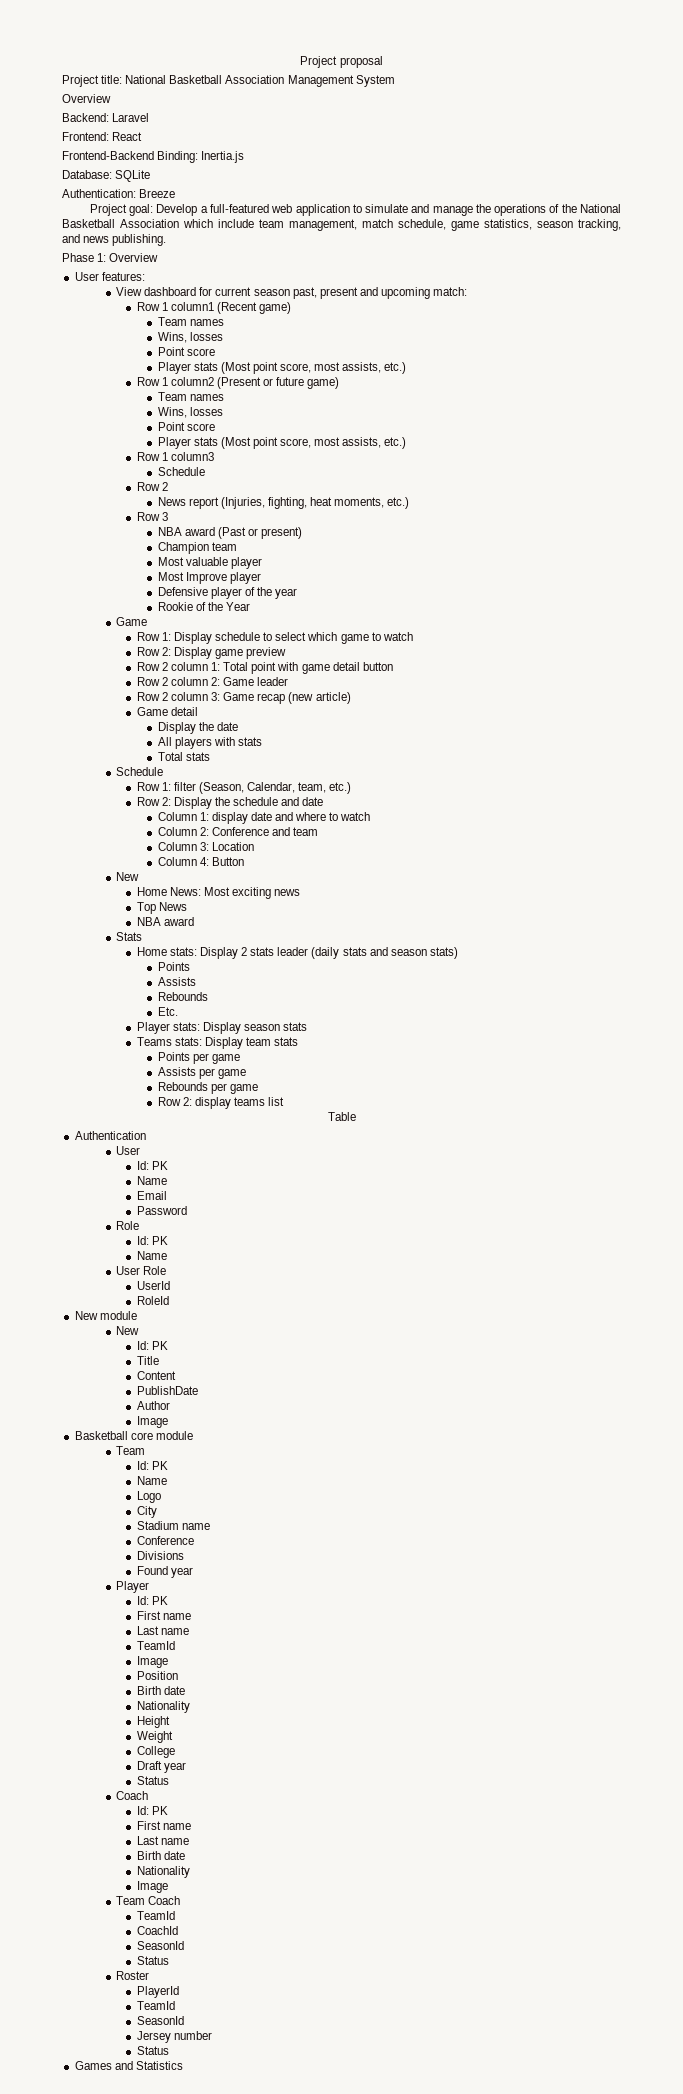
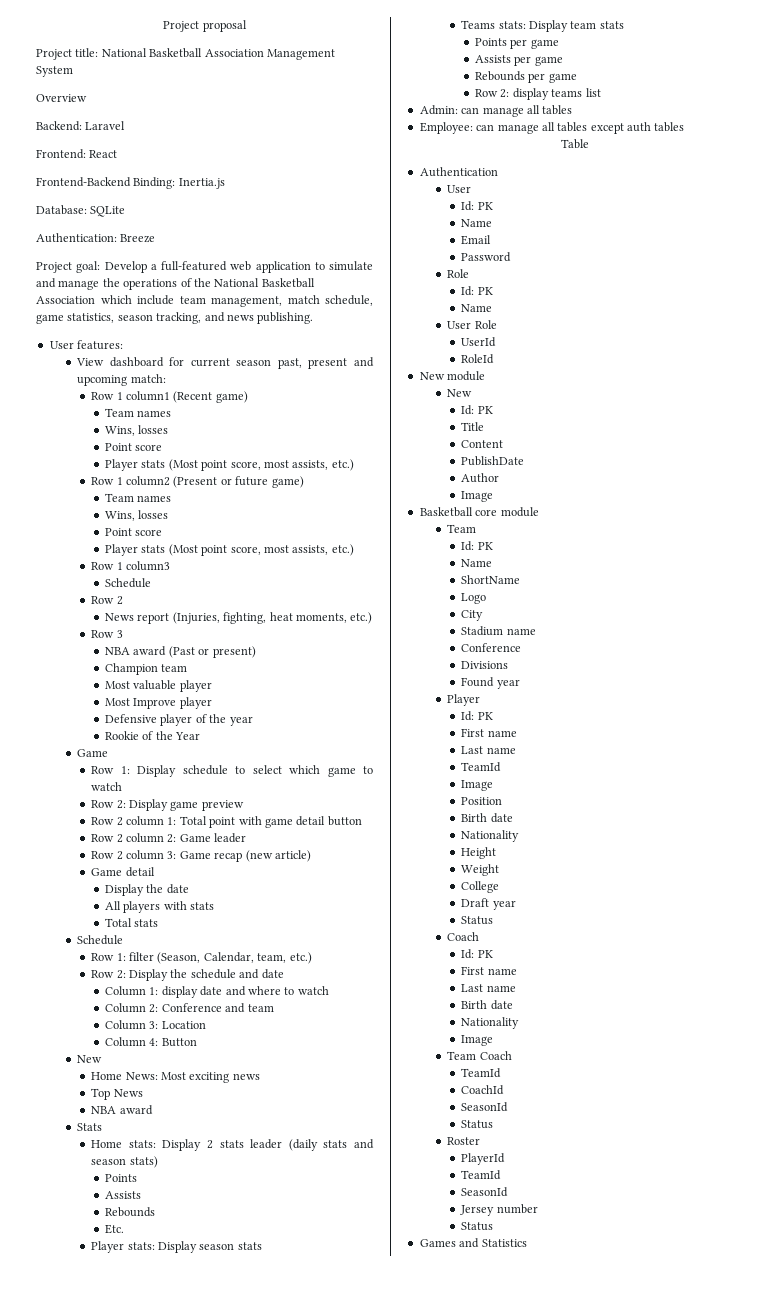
[62,253,159,262] // Phase 1: Overview -> (314, 318) none
(284, 1101) none -> [419,105,573,117] [419,122,685,134] // Admin: can manage all tables // Employee: can manage all tables except auth tables
(167, 1480) none -> [461,575,521,584] // ShortName

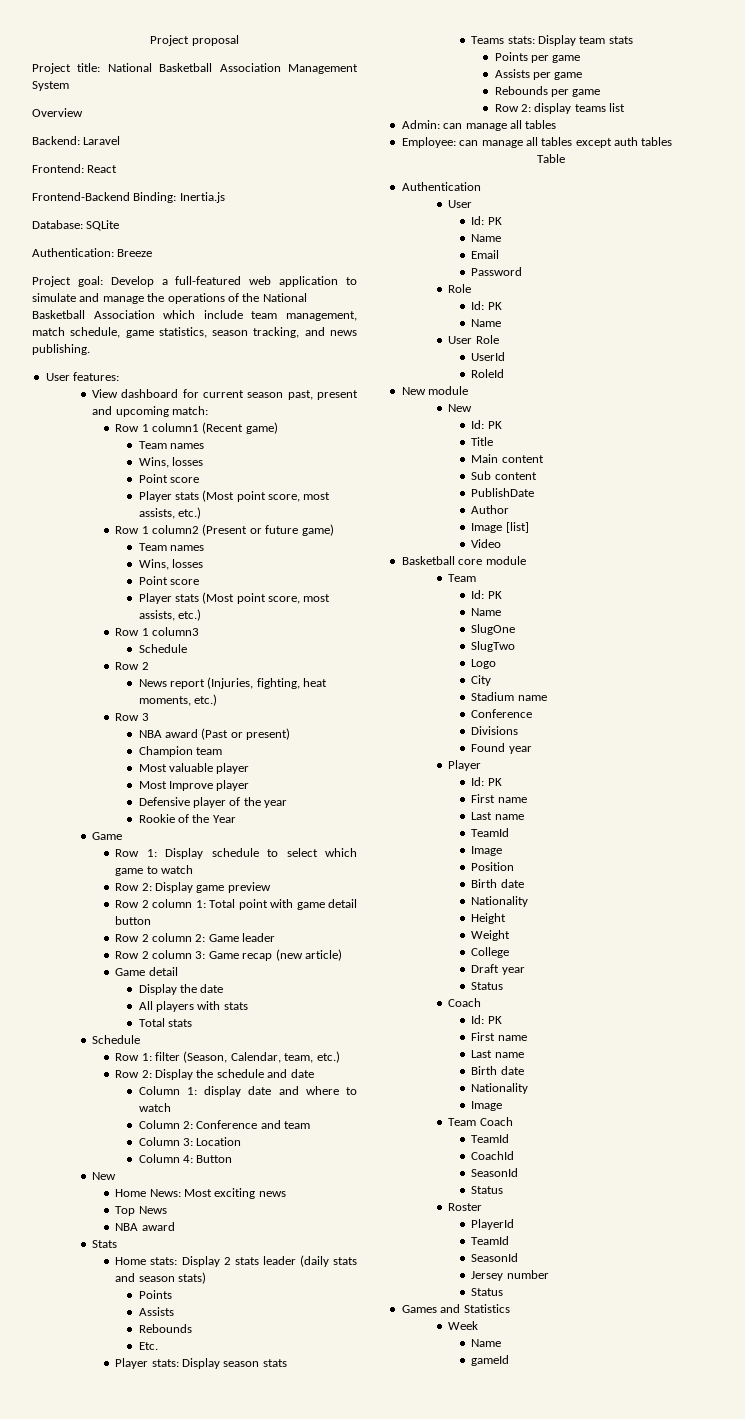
[461,440,504,448] Content -> [471,454,544,463] [471,471,537,480] Main content // Sub content
(494, 496) none -> [505,522,529,533] [471,539,502,548] [list] // Video
[461,575,521,584] ShortName -> [471,624,516,635] [471,641,516,652] SlugOne // SlugTwo
(527, 1243) none -> [448,1321,479,1330] [471,1339,502,1347] [471,1355,510,1366] // Week // Name // gameId

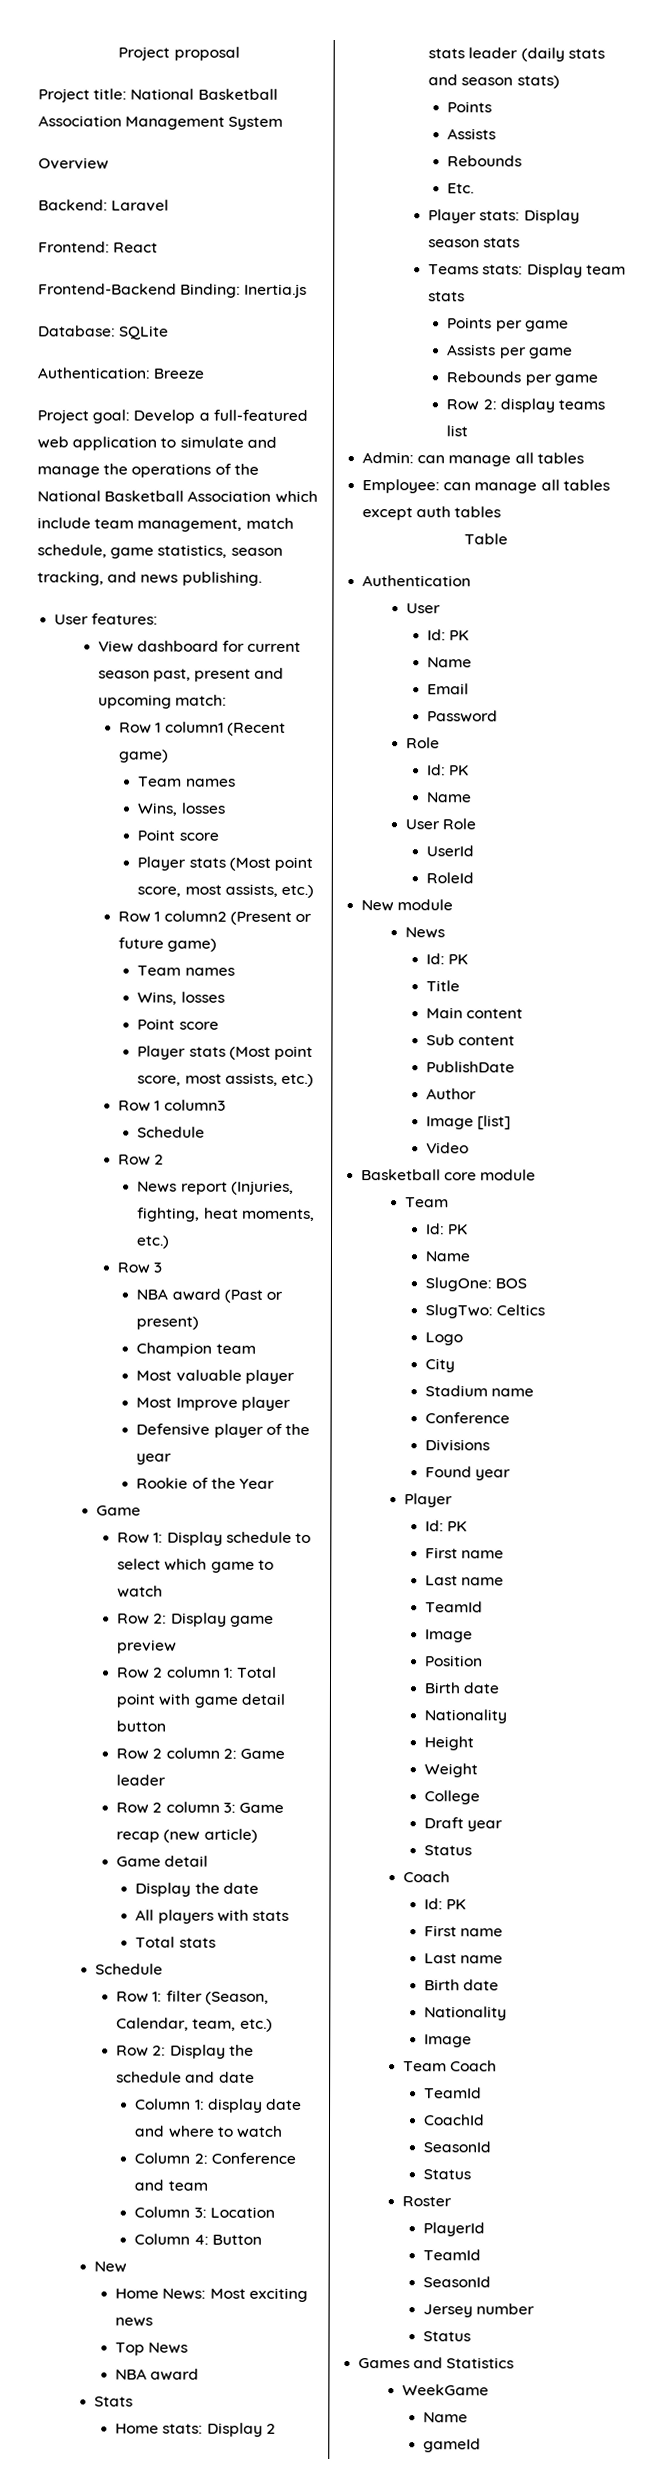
[448,404,473,412] New -> [404,927,445,939] News
[471,624,516,635] [471,641,516,652] SlugOne // SlugTwo -> [425,1277,528,1292] [425,1304,546,1319] SlugOne: BOS // SlugTwo: Celtics
[448,1321,479,1330] Week -> [401,2384,489,2396] WeekGame

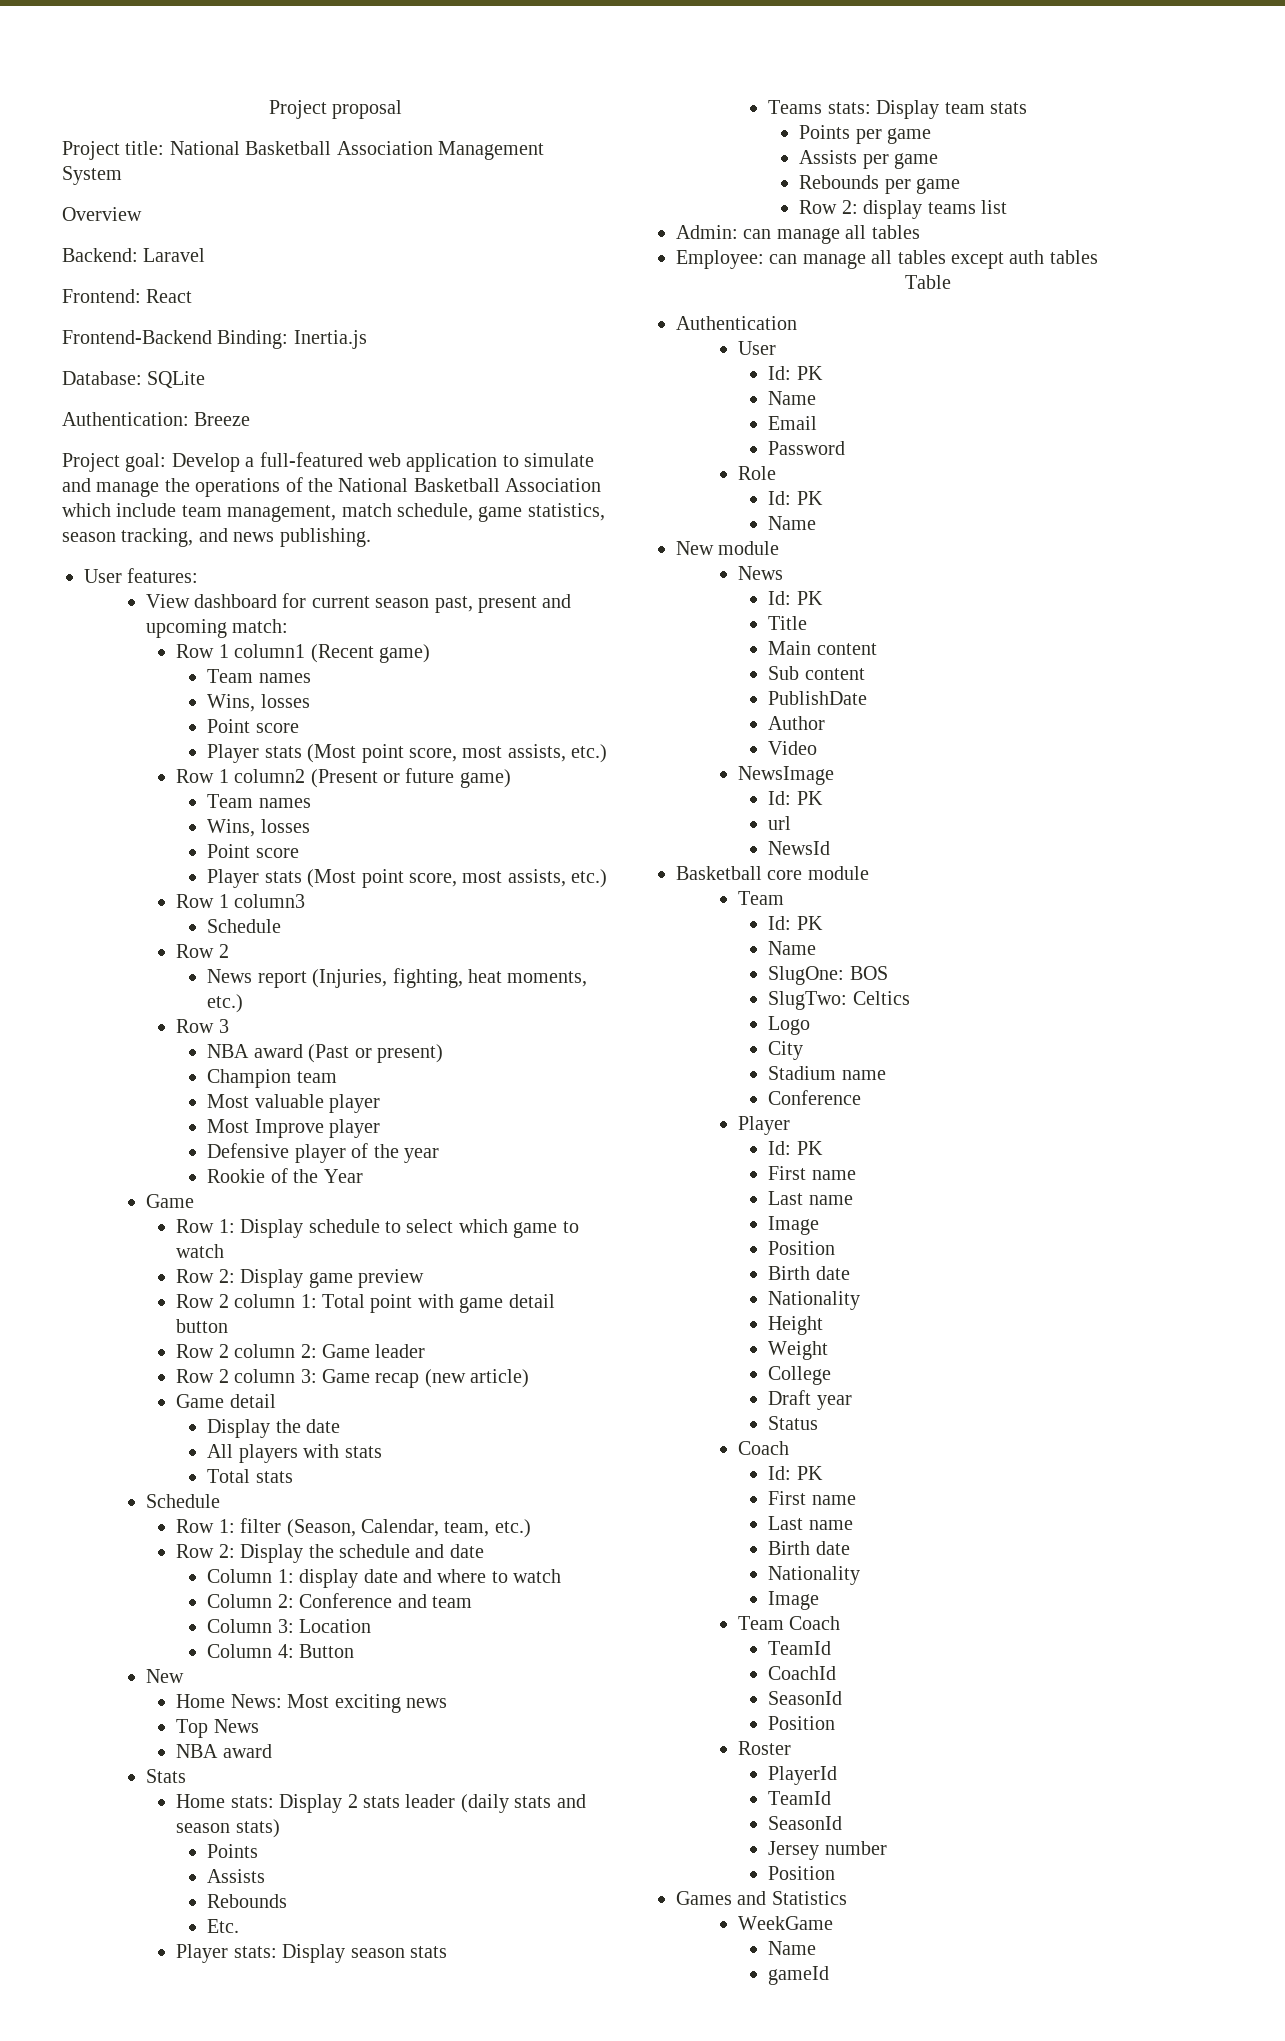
[404,818,476,830] [426,845,475,857] [426,872,475,884] // User Role // UserId // RoleId -> (817, 523) none
[426,1115,512,1130] [426,1142,470,1154] Image [list] // Video -> [768,741,818,755] [737,766,834,785] [768,791,823,805] [768,816,792,830] [768,841,831,855] Video // NewsImage // Id: PK // url // NewsId
[425,1439,491,1452] [425,1466,512,1481] // Divisions // Found year -> (862, 1097) none
[425,1601,484,1613] // TeamId -> (853, 1200) none
[423,2169,472,2180] Status -> [768,1716,836,1730] Position
[423,2331,472,2342] Status -> [768,1866,836,1880] Position

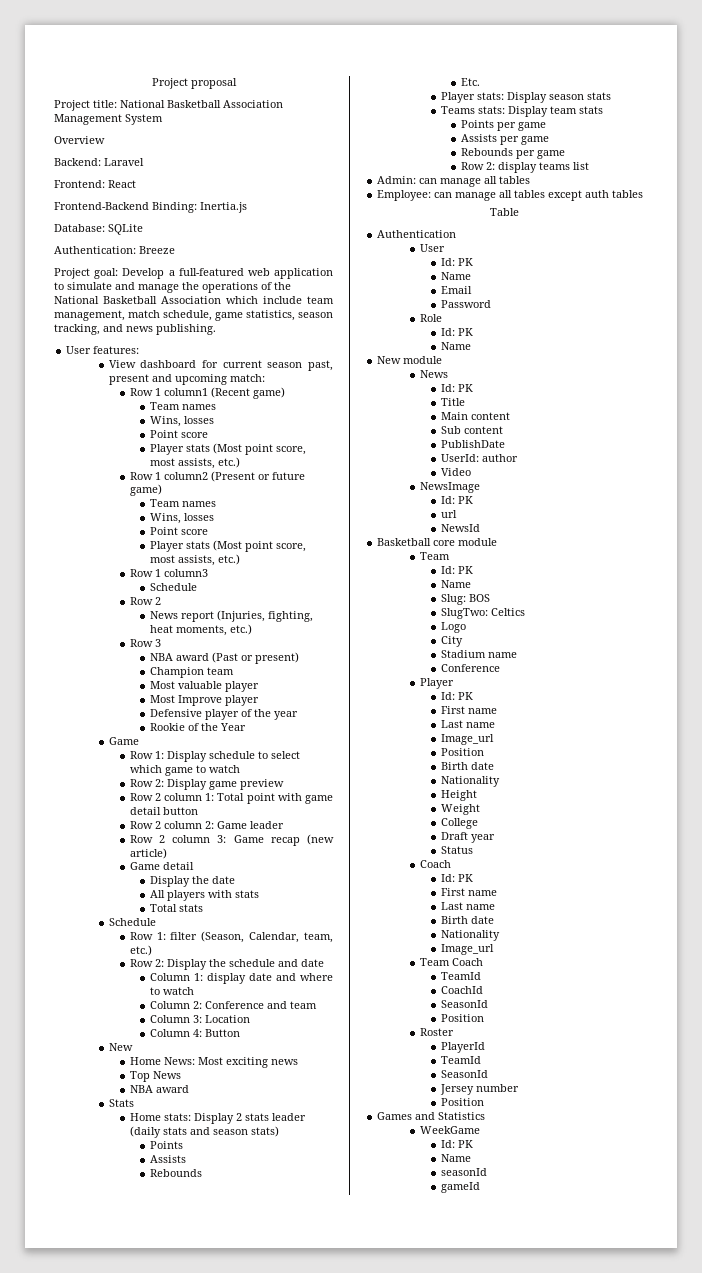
[768,716,826,730] Author -> [440,454,518,462] UserId: author
[768,966,845,985] SlugOne: -> [440,594,466,605] Slug:
[768,1216,820,1235] Image -> [440,734,494,745] Image_url
[768,1591,820,1610] Image -> [440,944,494,955] Image_url
[768,1941,817,1955] // Name -> [440,1140,473,1148] [440,1154,471,1162] [440,1168,487,1176] // Id: PK // Name // seasonId

